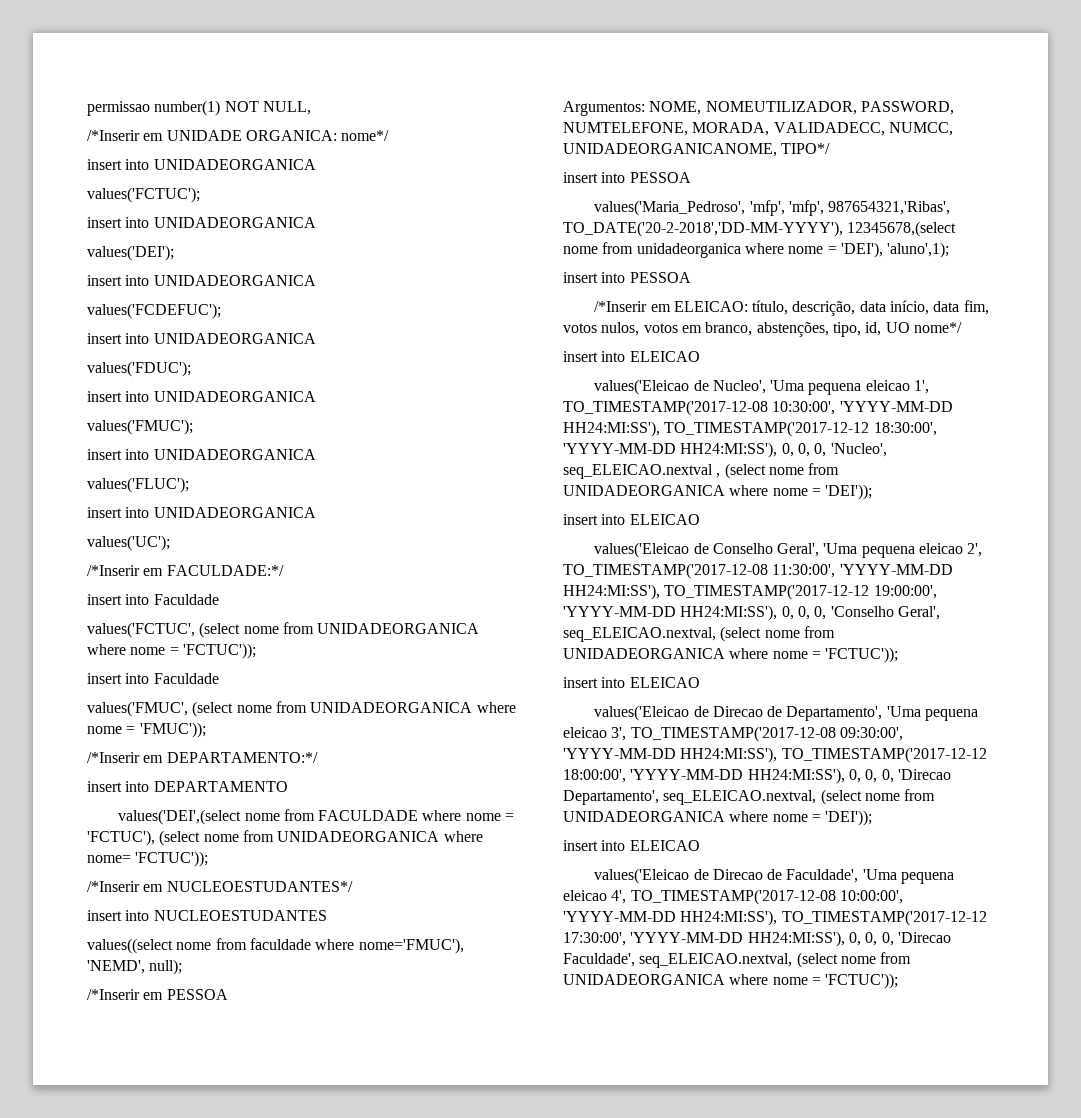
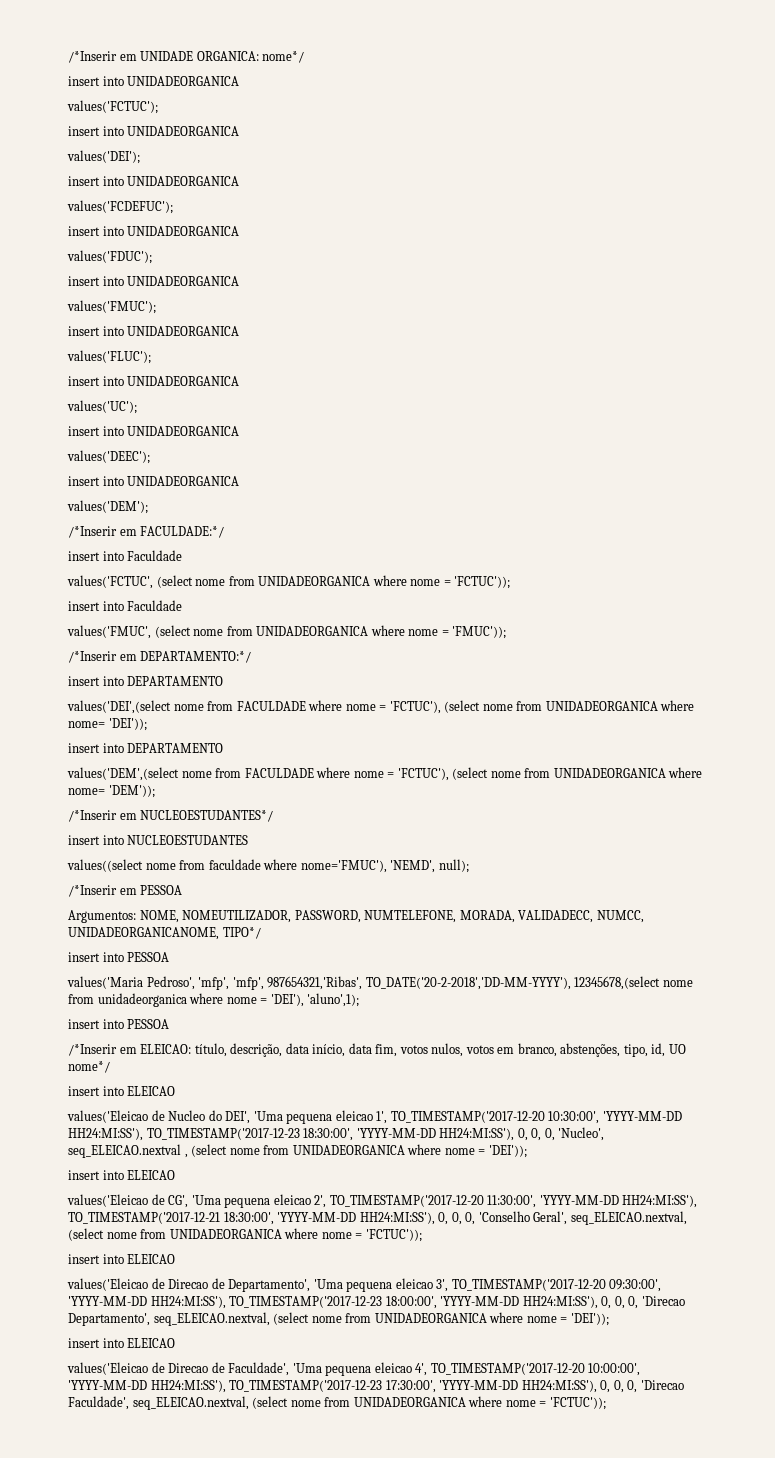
[87,100,311,116] permissao number(1) NOT NULL, // -> (68, 57) none
(170, 543) none -> [68,426,240,436] [67,450,150,464] [68,476,240,486] [67,500,148,514] // insert into UNIDADEORGANICA // values('DEEC'); // insert into UNIDADEORGANICA // values('DEM');
[135,851,209,867] 'FCTUC')); -> [108,718,147,731] [68,743,224,753] [67,767,703,781] [68,785,155,798] 'DEI')); // insert into DEPARTAMENTO // values('DEM',(select nome from FACULDADE where nome = 'FCTUC'), (select nome from UNIDADEORGANICA where nome= 'DEM'));
[594,200,746,216] values('Maria_Pedroso', -> [67,976,195,990] values('Maria Pedroso',
[712,380,766,394] Nucleo', -> [168,1110,251,1124] Nucleo do DEI',
[563,400,768,416] TO_TIMESTAMP('2017-12-08 -> [390,1111,545,1123] TO_TIMESTAMP('2017-12-20
[664,421,870,437] TO_TIMESTAMP('2017-12-12 -> [146,1128,300,1140] TO_TIMESTAMP('2017-12-23
[712,543,820,557] Conselho Geral', -> [168,1195,189,1208] CG',
[563,563,768,579] TO_TIMESTAMP('2017-12-08 -> [329,1195,484,1207] TO_TIMESTAMP('2017-12-20
[664,584,937,600] TO_TIMESTAMP('2017-12-12 19:00:00', -> [68,1212,274,1225] TO_TIMESTAMP('2017-12-21 18:30:00',
[630,726,836,742] TO_TIMESTAMP('2017-12-08 -> [451,1279,606,1291] TO_TIMESTAMP('2017-12-20
[781,747,987,763] TO_TIMESTAMP('2017-12-12 -> [229,1296,383,1308] TO_TIMESTAMP('2017-12-23
[630,889,836,905] TO_TIMESTAMP('2017-12-08 -> [430,1363,585,1375] TO_TIMESTAMP('2017-12-20
[781,910,987,926] TO_TIMESTAMP('2017-12-12 -> [229,1380,383,1392] TO_TIMESTAMP('2017-12-23

